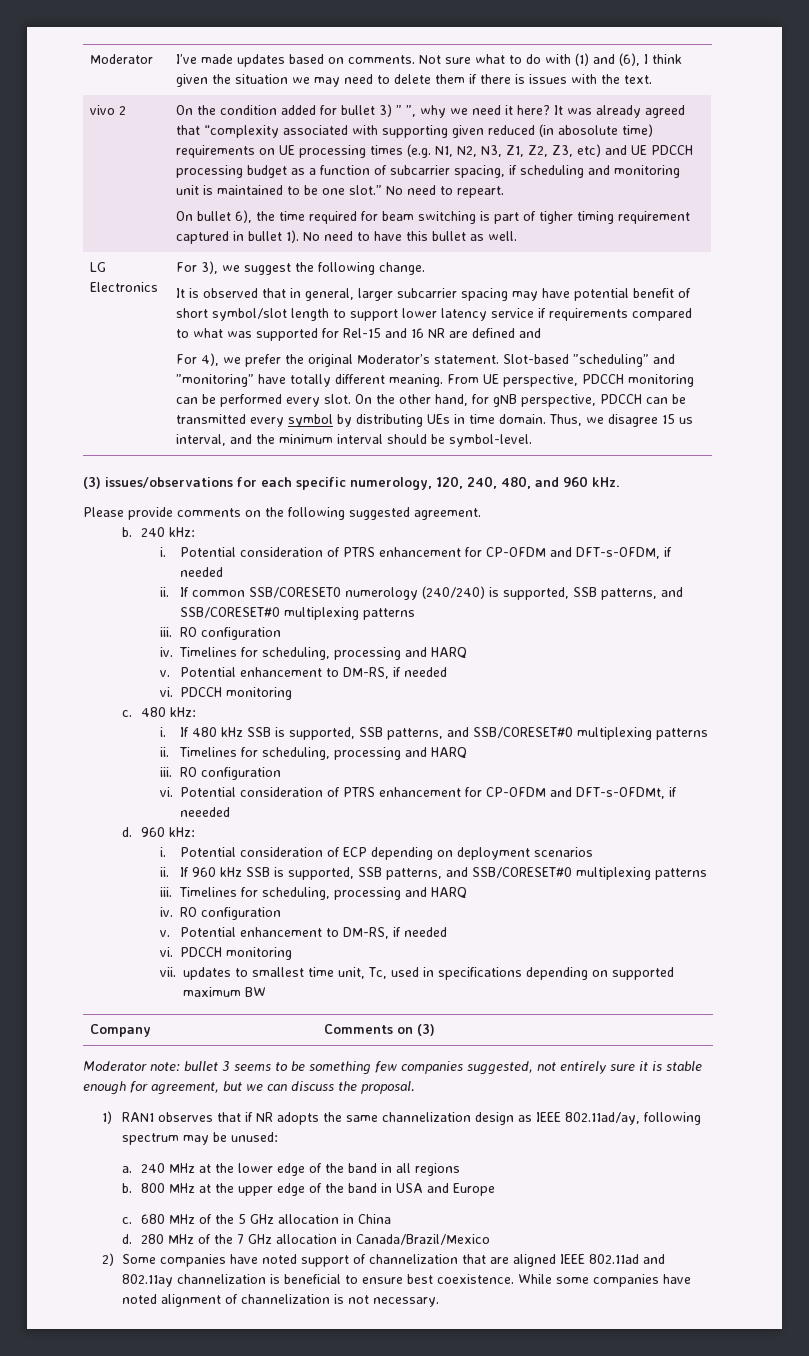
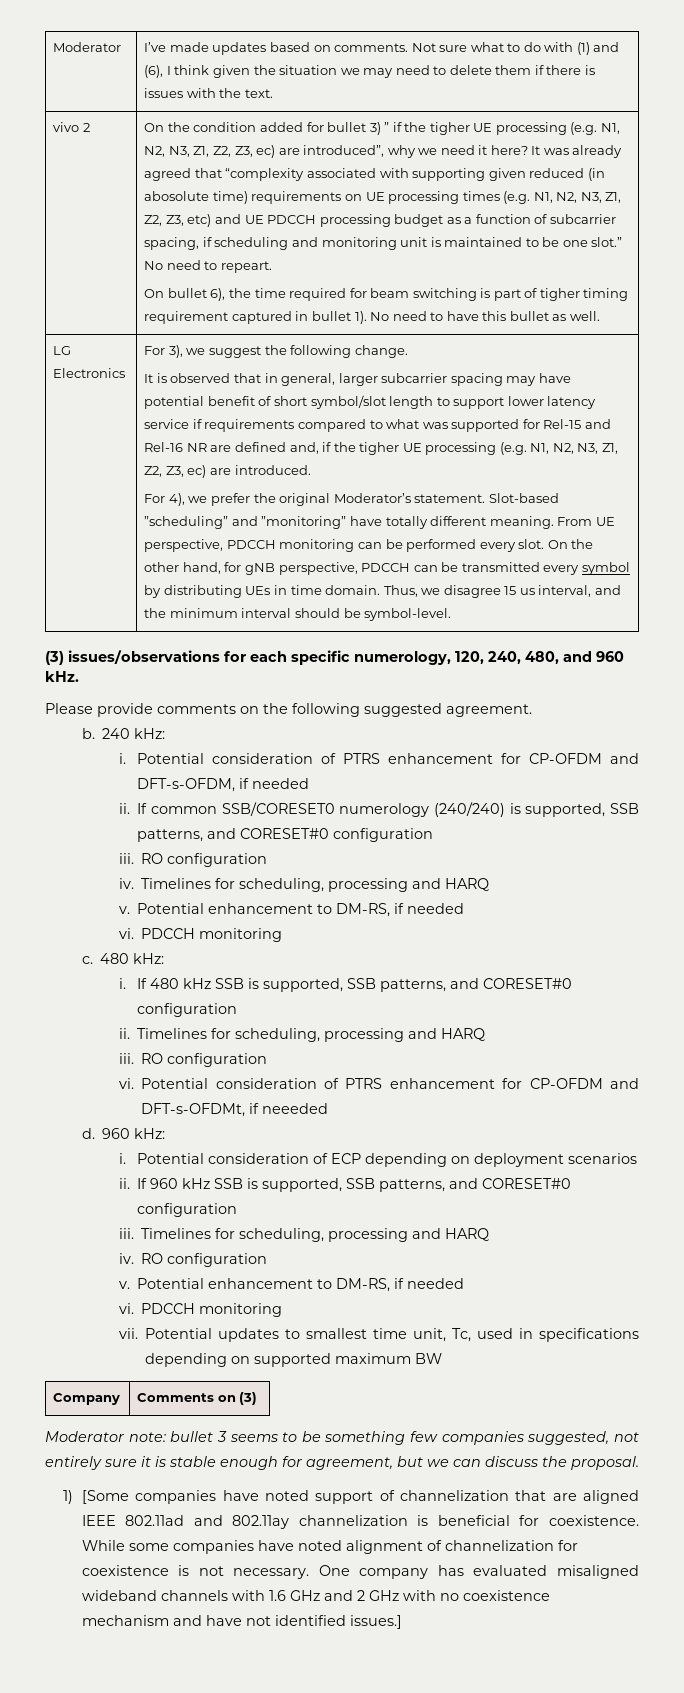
[406,105,417,117] ”, -> [392,122,620,135] [144,145,385,158] if the tigher UE processing (e.g. N1, N2, N3, Z1, Z2, Z3, ec) are introduced”,
[411,328,425,338] 16 -> [144,442,184,452] Rel-16
[519,328,542,338] and -> [289,442,618,455] [144,465,311,478] and, if the tigher UE processing (e.g. N1, N2, N3, Z1, Z2, Z3, ec) are introduced.
[179,607,415,620] SSB/CORESET#0 multiplexing patterns -> [240,828,434,842] CORESET#0 configuration
[472,727,708,740] SSB/CORESET#0 multiplexing patterns -> [483,978,573,989] [137,1003,238,1017] CORESET#0 configuration
[471,867,707,880] SSB/CORESET#0 multiplexing patterns -> [482,1178,572,1189] [137,1203,238,1217] CORESET#0 configuration
(177, 972) none -> [145,1328,213,1339] Potential
[121,1112,701,1125] [121,1132,278,1145] [121,1163,461,1176] [121,1183,496,1196] [121,1214,392,1224] [121,1234,491,1245] [102,1253,156,1266] RAN1 observes that if NR adopts the same channelization design as IEEE 802.11ad/ay, following spectrum may be unused: // a. 240 MHz at the lower edge of the band in all regions // b. 800 MHz at the upper edge of the band in USA and Europe // c. 680 MHz of the 5 GHz allocation in China // d. 280 MHz of the 7 GHz allocation in Canada/Brazil/Mexico // 2) Some -> [81,1490,129,1504] [Some
[344,1274,433,1284] to ensure best -> [519,1515,540,1526] for
(330, 1299) none -> [557,1540,578,1551] [81,1565,169,1576] for coexistence
(439, 1302) none -> [318,1565,640,1579] [81,1590,550,1601] [81,1615,402,1629] One company has evaluated misaligned wideband channels with 1.6 GHz and 2 GHz with no coexistence mechanism and have not identified issues.]

